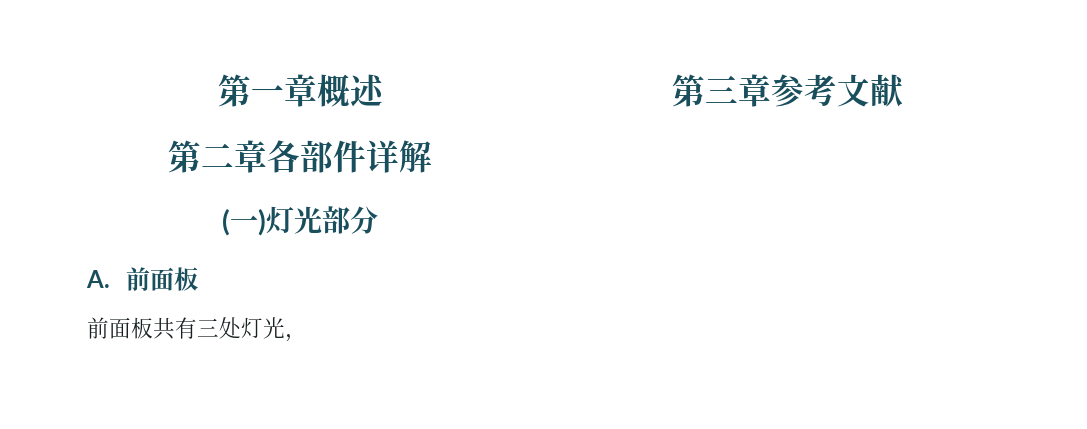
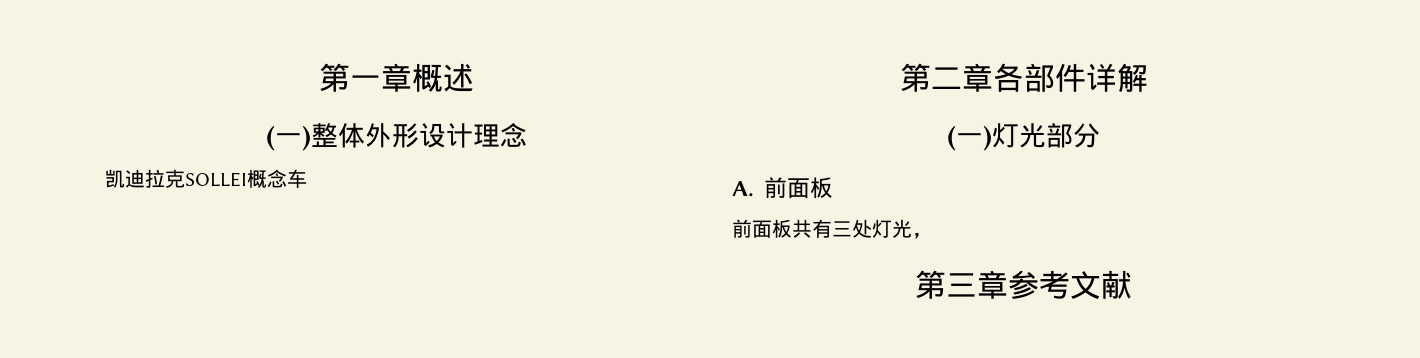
(385, 90) none -> [266,122,527,151] [105,169,307,189] // (一)整体外形设计理念 // 凯迪拉克SOLLEI概念车

